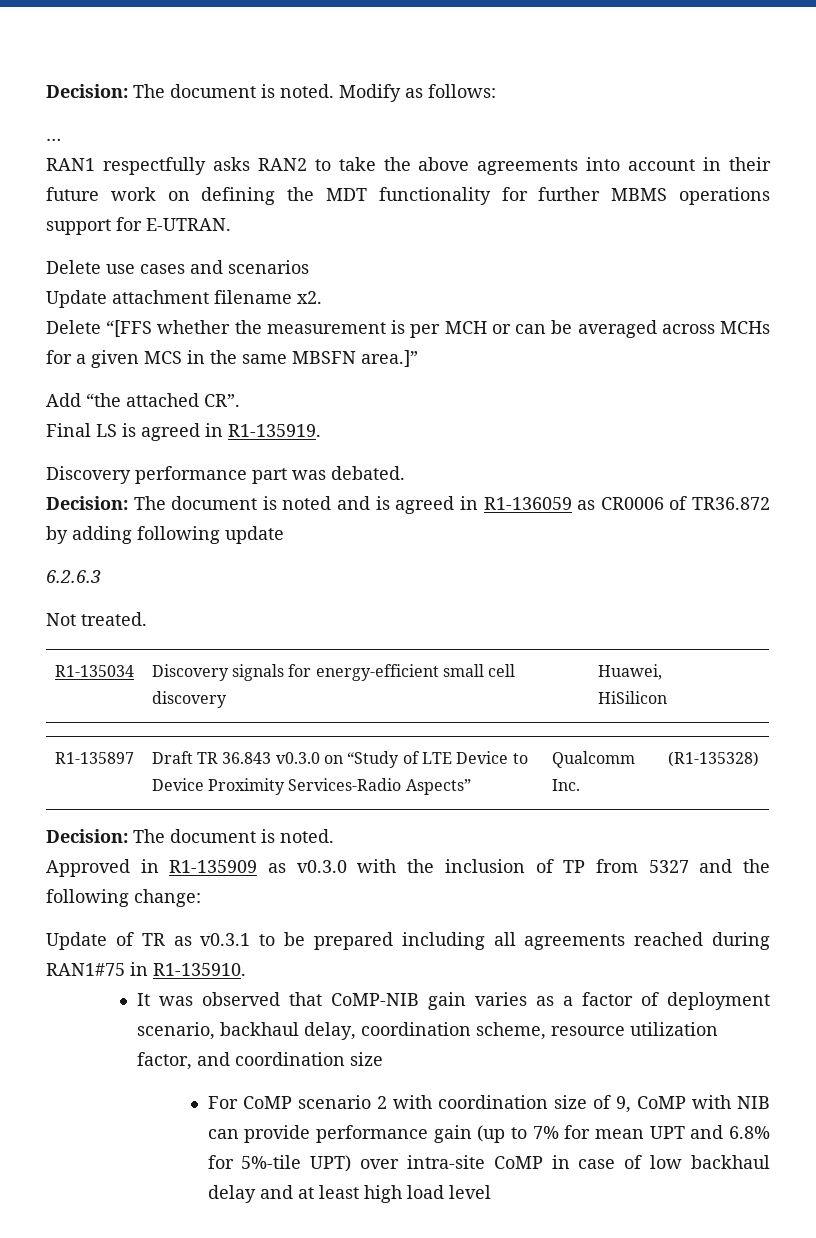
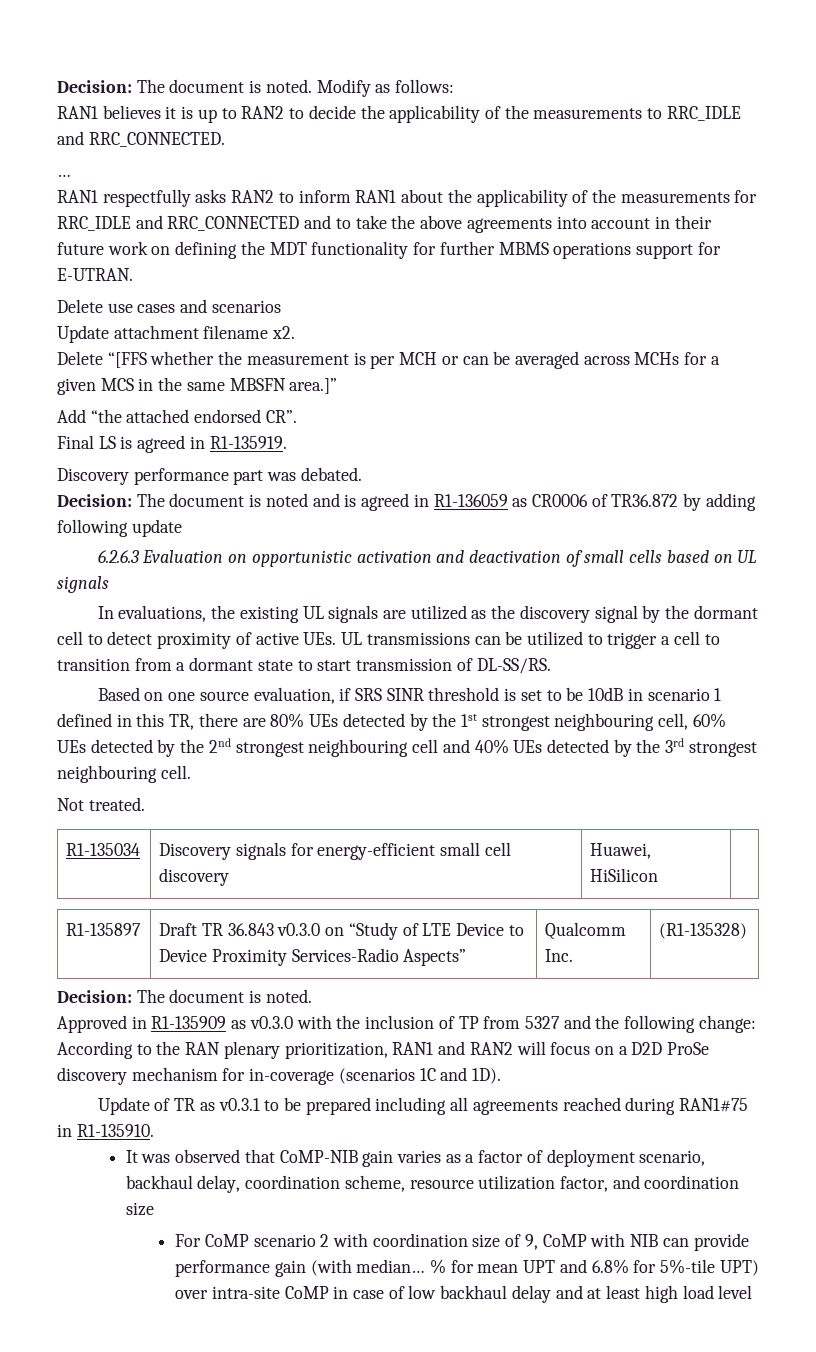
(496, 91) none -> [57,105,741,123] [57,131,225,147] // RAN1 believes it is up to RAN2 to decide the applicability of the measurements to RRC_IDLE and RRC_CONNECTED.
(331, 165) none -> [298,189,758,207] [57,215,351,231] inform RAN1 about the applicability of the measurements for RRC_IDLE and RRC_CONNECTED and to
(199, 400) none -> [194,409,262,423] endorsed
(101, 576) none -> [142,550,758,567] [57,576,109,593] [97,605,758,623] [57,631,720,649] [57,657,551,674] [97,687,722,704] [57,713,726,731] [57,738,757,757] [57,765,191,783] Evaluation on opportunistic activation and deactivation of small cells based on UL signals // In evaluations, the existing UL signals are utilized as the discovery signal by the dormant cell to detect proximity of active UEs. UL transmissions can be utilized to trigger a cell to transition from a dormant state to start transmission of DL-SS/RS. // Based on one source evaluation, if SRS SINR threshold is set to be 10dB in scenario 1 defined in this TR, there are 80% UEs detected by the 1st strongest neighbouring cell, 60% UEs detected by the 2nd strongest neighbouring cell and 40% UEs detected by the 3rd strongest neighbouring cell.
(201, 898) none -> [57,1041,710,1059] [57,1067,502,1085] According to the RAN plenary prioritization, RAN1 and RAN2 will focus on a D2D ProSe discovery mechanism for in-coverage (scenarios 1C and 1D).
[477,1125,559,1143] (up to 7% -> [310,1259,447,1276] (with median… %

